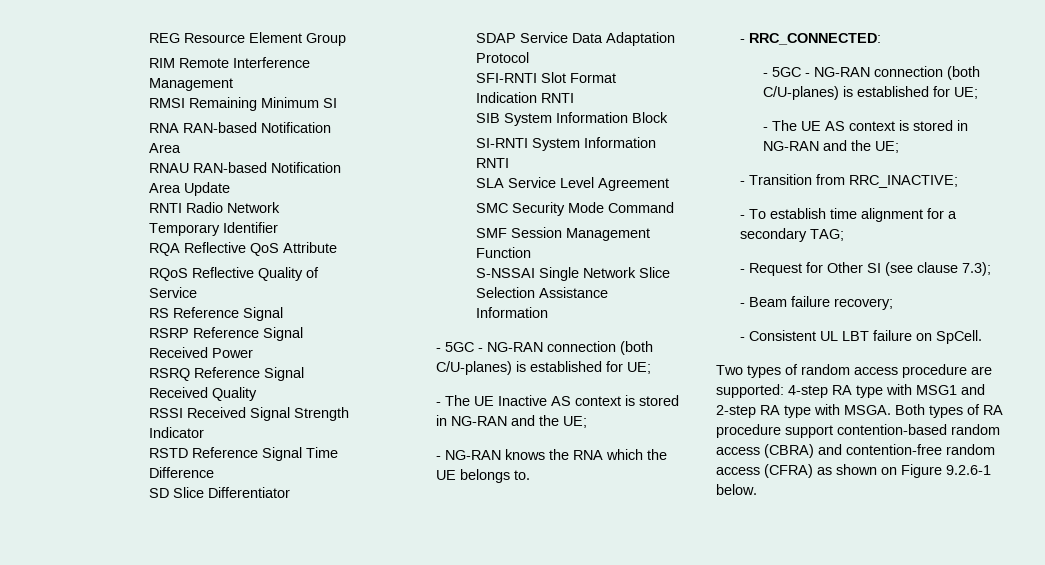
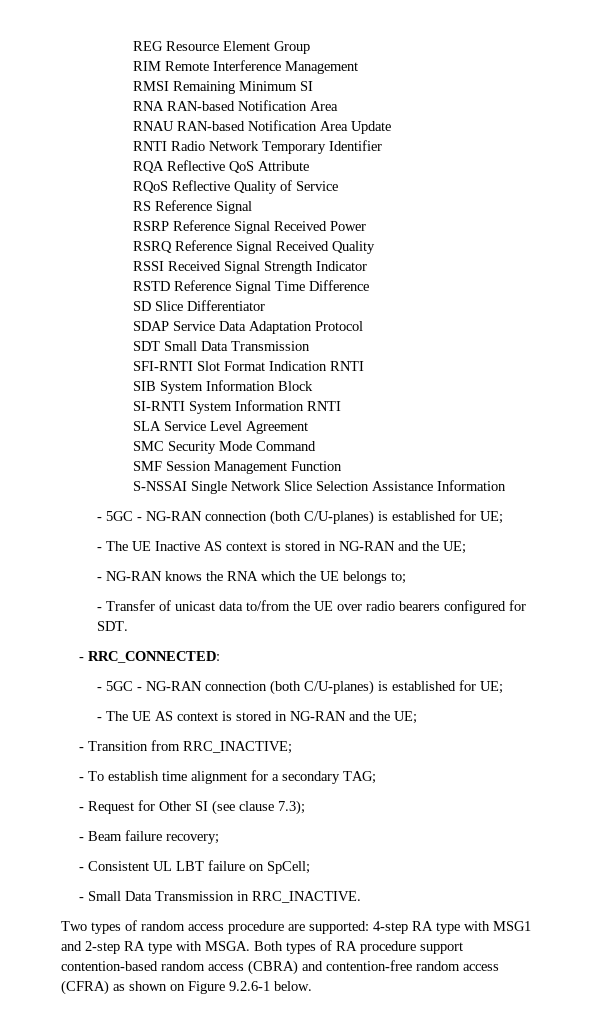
(530, 57) none -> [132,341,310,351] // SDT Small Data Transmission
[514,470,531,480] to. -> [390,572,406,584] [96,600,526,614] [96,621,128,631] to; // - Transfer of unicast data to/from the UE over radio bearers configured for SDT.
[935,330,982,344] SpCell. -> [266,861,310,874] [78,891,361,903] SpCell; // - Small Data Transmission in RRC_INACTIVE.

